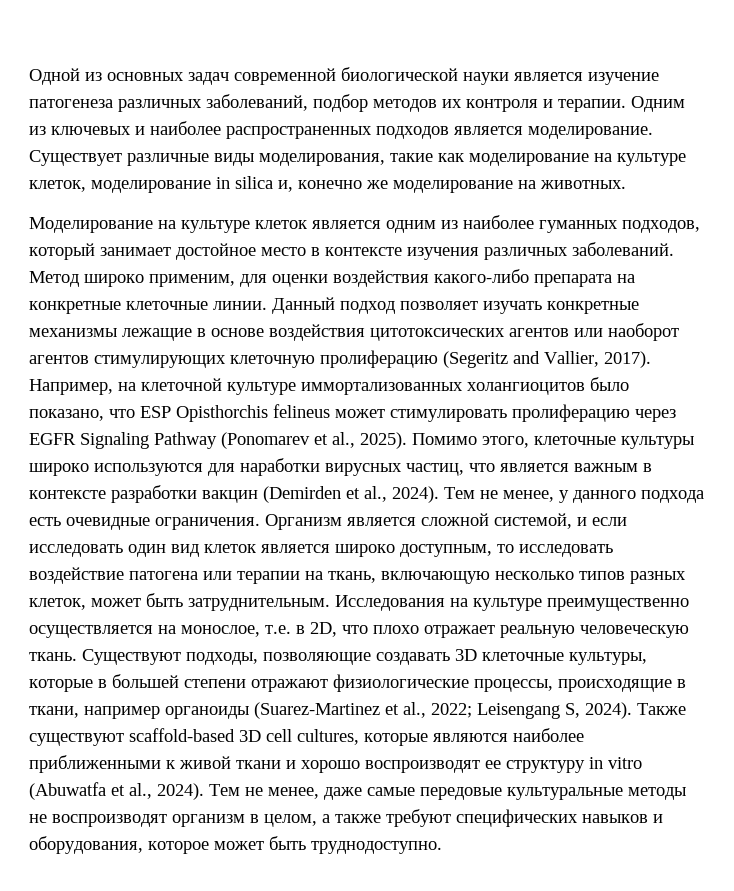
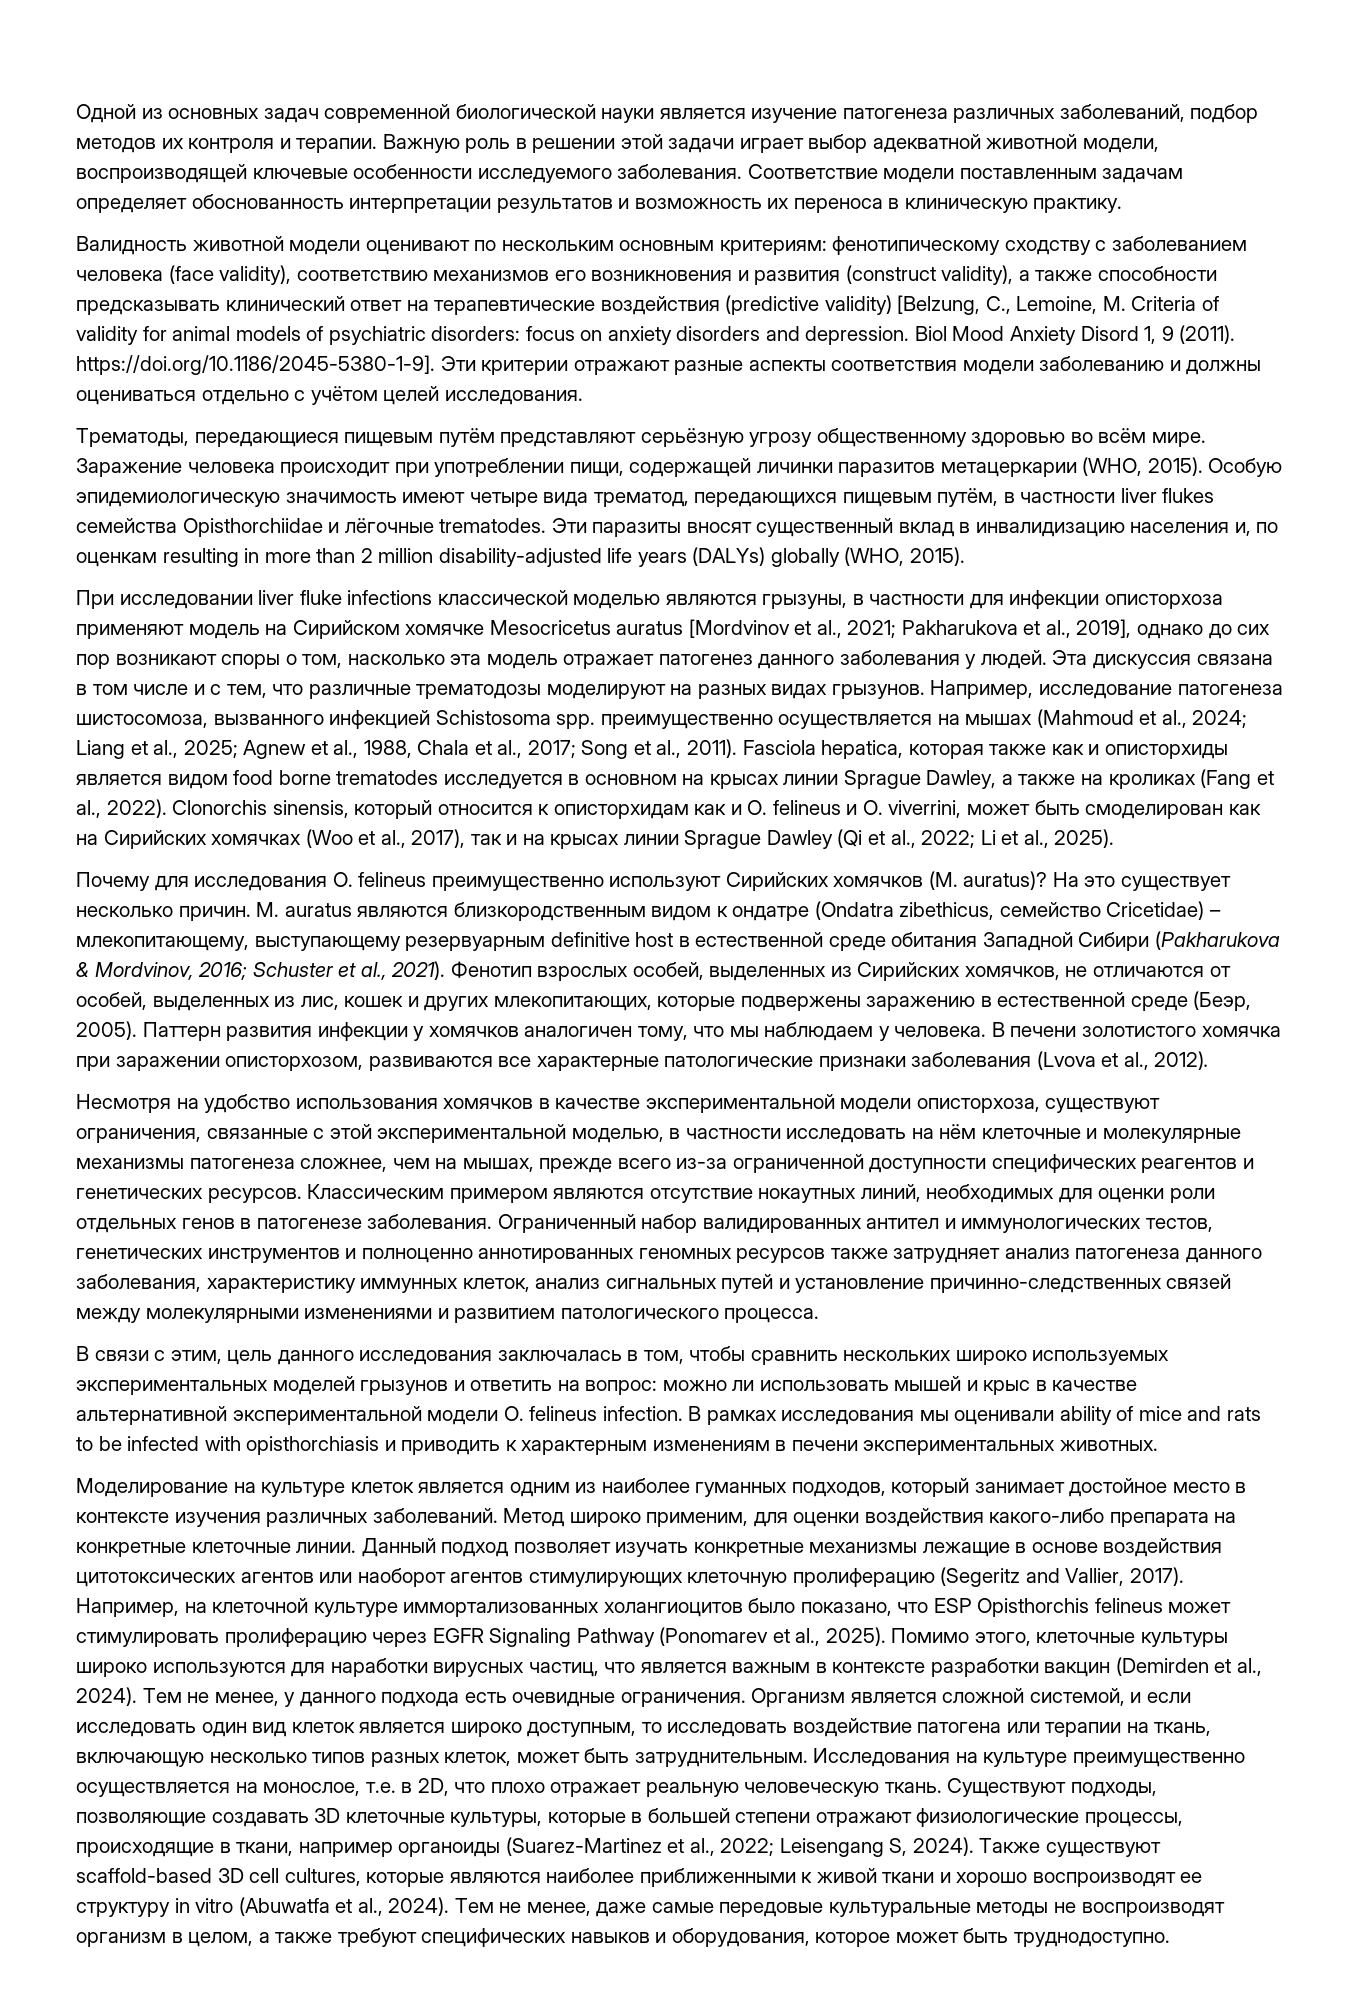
[631,96,685,112] [29,121,653,139] [29,150,686,166] [29,176,536,193] Одним из ключевых и наиболее распространенных подходов является моделирование. Существует различные виды моделирования, такие как моделирование на культуре клеток, моделирование in silica и, конечно же моделирование на -> [382,134,1160,153] [76,164,1184,183] [76,194,1123,213] [76,236,1247,255] [76,265,1217,285] [76,295,1219,315] [76,325,1236,345] [76,355,1262,375] [76,386,583,405] [76,428,1206,447] [76,457,1283,477] [76,488,1215,507] [76,518,1279,537] [76,547,965,567] [76,590,1223,609] [76,619,1271,639] [76,650,1273,669] [76,680,1283,699] [76,709,1248,729] [76,739,1228,759] [76,769,1274,789] [76,799,1261,819] [76,829,1115,849] [76,871,1231,891] [76,901,1221,921] [76,931,1280,951] [76,961,1231,981] [76,991,1252,1011] [76,1021,1281,1041] [76,1051,1210,1071] [76,1094,1161,1113] [76,1124,1241,1143] [76,1154,1254,1173] [76,1184,1215,1203] [76,1214,1213,1233] [76,1248,1262,1263] [76,1274,1232,1293] [76,1308,820,1323] [76,1346,1170,1365] [76,1376,1138,1395] [76,1406,1262,1425] [76,1436,1056,1455] Важную роль в решении этой задачи играет выбор адекватной животной модели, воспроизводящей ключевые особенности исследуемого заболевания. Соответствие модели поставленным задачам определяет обоснованность интерпретации результатов и возможность их переноса в клиническую практику. // Валидность животной модели оценивают по нескольким основным критериям: фенотипическому сходству с заболеванием человека (face validity), соответствию механизмов его возникновения и развития (construct validity), а также способности предсказывать клинический ответ на терапевтические воздействия (predictive validity) [Belzung, C., Lemoine, M. Criteria of validity for animal models of psychiatric disorders: focus on anxiety disorders and depression. Biol Mood Anxiety Disord 1, 9 (2011). https://doi.org/10.1186/2045-5380-1-9]. Эти критерии отражают разные аспекты соответствия модели заболеванию и должны оцениваться отдельно с учётом целей исследования. // Трематоды, передающиеся пищевым путём представляют серьёзную угрозу общественному здоровью во всём мире. Заражение человека происходит при употреблении пищи, содержащей личинки паразитов метацеркарии (WHO, 2015). Особую эпидемиологическую значимость имеют четыре вида трематод, передающихся пищевым путём, в частности liver flukes семейства Opisthorchiidae и лёгочные trematodes. Эти паразиты вносят существенный вклад в инвалидизацию населения и, по оценкам resulting in more than 2 million disability-adjusted life years (DALYs) globally (WHO, 2015). // При исследовании liver fluke infections классической моделью являются грызуны, в частности для инфекции описторхоза применяют модель на Сирийском хомячке Mesocricetus auratus [Mordvinov et al., 2021; Pakharukova et al., 2019], однако до сих пор возникают споры о том, насколько эта модель отражает патогенез данного заболевания у людей. Эта дискуссия связана в том числе и с тем, что различные трематодозы моделируют на разных видах грызунов. Например, исследование патогенеза шистосомоза, вызванного инфекцией Schistosoma spp. преимущественно осуществляется на мышах (Mahmoud et al., 2024; Liang et al., 2025; Agnew et al., 1988, Chala et al., 2017; Song et al., 2011). Fasciola hepatica, которая также как и описторхиды является видом food borne trematodes исследуется в основном на крысах линии Sprague Dawley, а также на кроликах (Fang et al., 2022). Clonorchis sinensis, который относится к описторхидам как и O. felineus и O. viverrini, может быть смоделирован как на Сирийских хомячках (Woo et al., 2017), так и на крысах линии Sprague Dawley (Qi et al., 2022; Li et al., 2025). // Почему для исследования O. felineus преимущественно используют Сирийских хомячков (M. auratus)? На это существует несколько причин. M. auratus являются близкородственным видом к ондатре (Ondatra zibethicus, семейство Cricetidae) – млекопитающему, выступающему резервуарным definitive host в естественной среде обитания Западной Сибири (Pakharukova & Mordvinov, 2016; Schuster et al., 2021). Фенотип взрослых особей, выделенных из Сирийских хомячков, не отличаются от особей, выделенных из лис, кошек и других млекопитающих, которые подвержены заражению в естественной среде (Беэр, 2005). Паттерн развития инфекции у хомячков аналогичен тому, что мы наблюдаем у человека. В печени золотистого хомячка при заражении описторхозом, развиваются все характерные патологические признаки заболевания (Lvova et al., 2012). // Несмотря на удобство использования хомячков в качестве экспериментальной модели описторхоза, существуют ограничения, связанные с этой экспериментальной моделью, в частности исследовать на нём клеточные и молекулярные механизмы патогенеза сложнее, чем на мышах, прежде всего из-за ограниченной доступности специфических реагентов и генетических ресурсов. Классическим примером являются отсутствие нокаутных линий, необходимых для оценки роли отдельных генов в патогенезе заболевания. Ограниченный набор валидированных антител и иммунологических тестов, генетических инструментов и полноценно аннотированных геномных ресурсов также затрудняет анализ патогенеза данного заболевания, характеристику иммунных клеток, анализ сигнальных путей и установление причинно-следственных связей между молекулярными изменениями и развитием патологического процесса. // В связи с этим, цель данного исследования заключалась в том, чтобы сравнить нескольких широко используемых экспериментальных моделей грызунов и ответить на вопрос: можно ли использовать мышей и крыс в качестве альтернативной экспериментальной модели O. felineus infection. В рамках исследования мы оценивали ability of mice and rats to be infected with opisthorchiasis и приводить к характерным изменениям в печени экспериментальных

